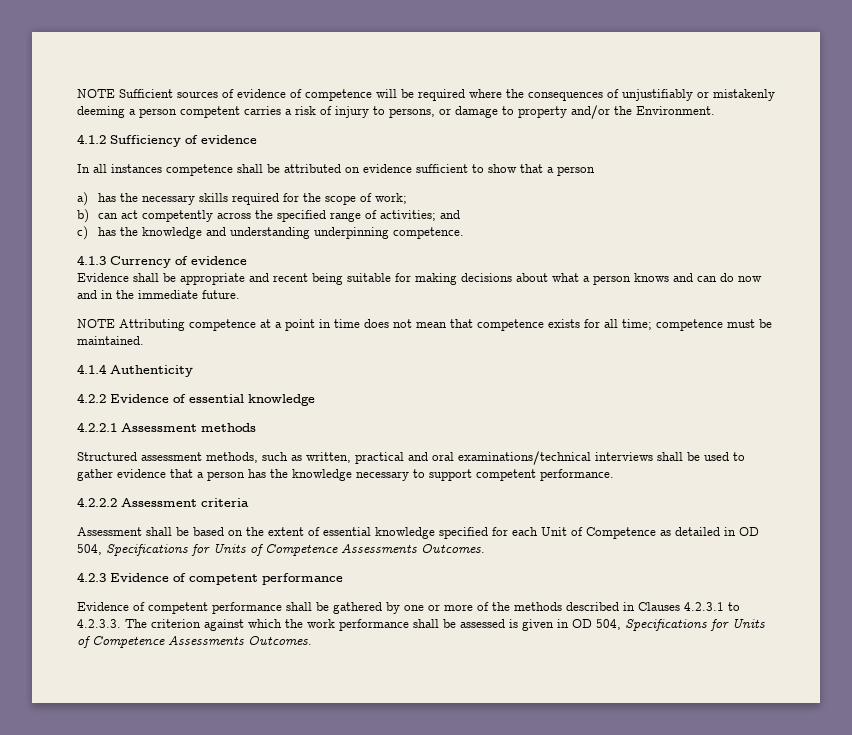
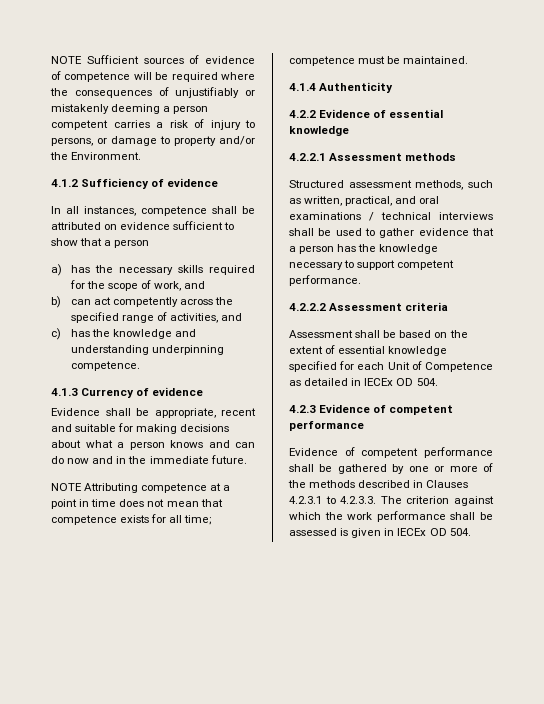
[111,164,162,173] instances -> [84,206,136,216] instances,
[375,193,408,204] work; -> [154,281,206,291] work, and
[380,210,437,221] activities; -> [170,313,219,323] activities,
[180,273,343,285] appropriate and recent being -> [154,408,256,418] [51,424,72,432] appropriate, recent and
[355,452,404,464] practical -> [345,196,393,206] practical,
[458,451,591,465] examinations/technical -> [289,212,431,221] examinations / technical
[739,527,759,536] [77,543,485,556] OD 504, Specifications for Units of Competence Assessments Outcomes. -> [364,378,438,386] IECEx OD 504.
[572,618,765,631] [77,636,312,648] OD 504, Specifications for Units of Competence Assessments Outcomes. -> [397,528,471,536] IECEx OD 504.

